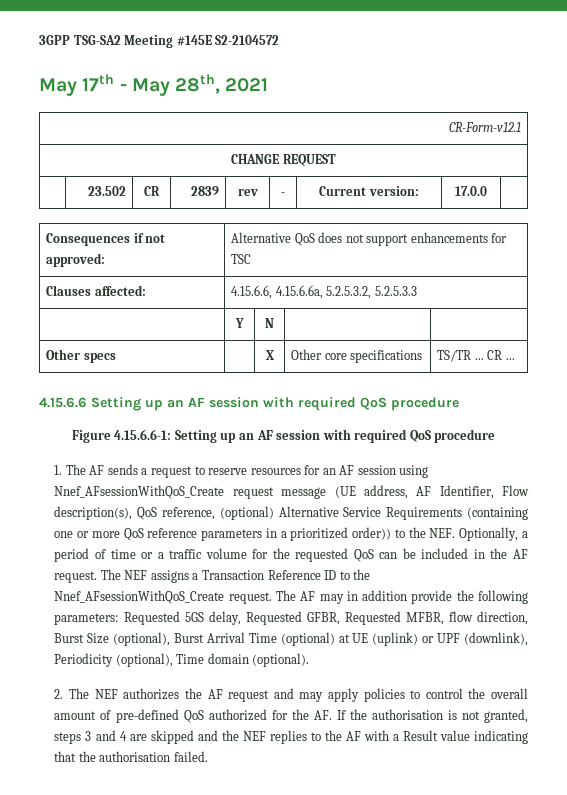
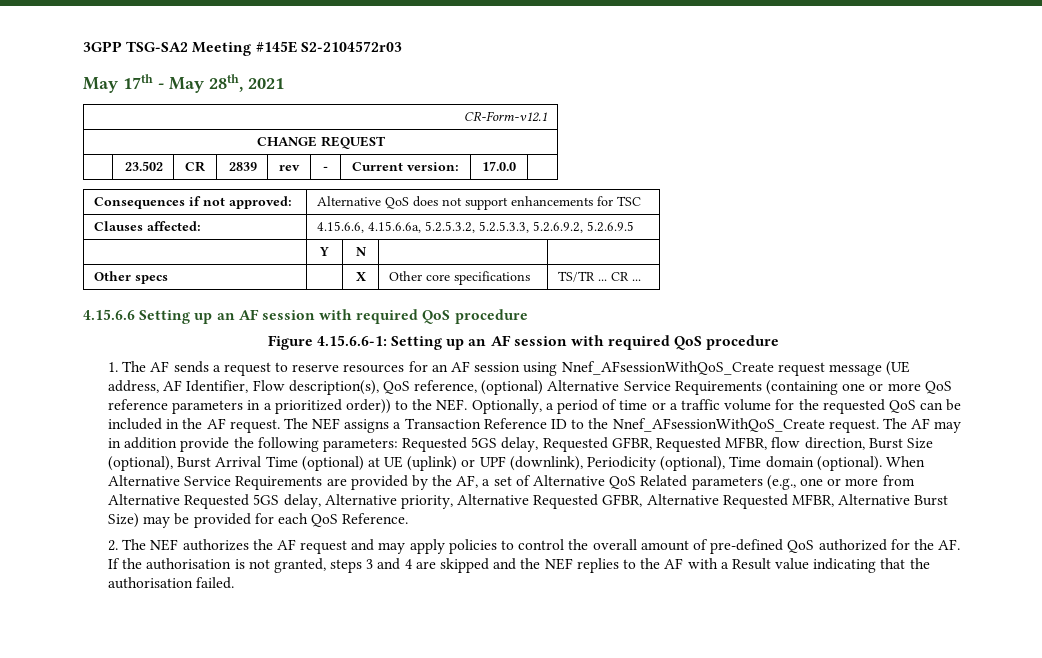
[215,35,280,45] S2-2104572 -> [300,41,402,52] S2-2104572r03
[374,286,417,296] 5.2.5.3.3 -> [478,221,634,233] 5.2.5.3.3, 5.2.6.9.2, 5.2.6.9.5
(310, 660) none -> [885,456,925,467] [107,475,915,490] [107,494,949,509] [107,513,409,528] When Alternative Service Requirements are provided by the AF, a set of Alternative QoS Related parameters (e.g., one or more from Alternative Requested 5GS delay, Alternative priority, Alternative Requested GFBR, Alternative Requested MFBR, Alternative Burst Size) may be provided for each QoS Reference.

